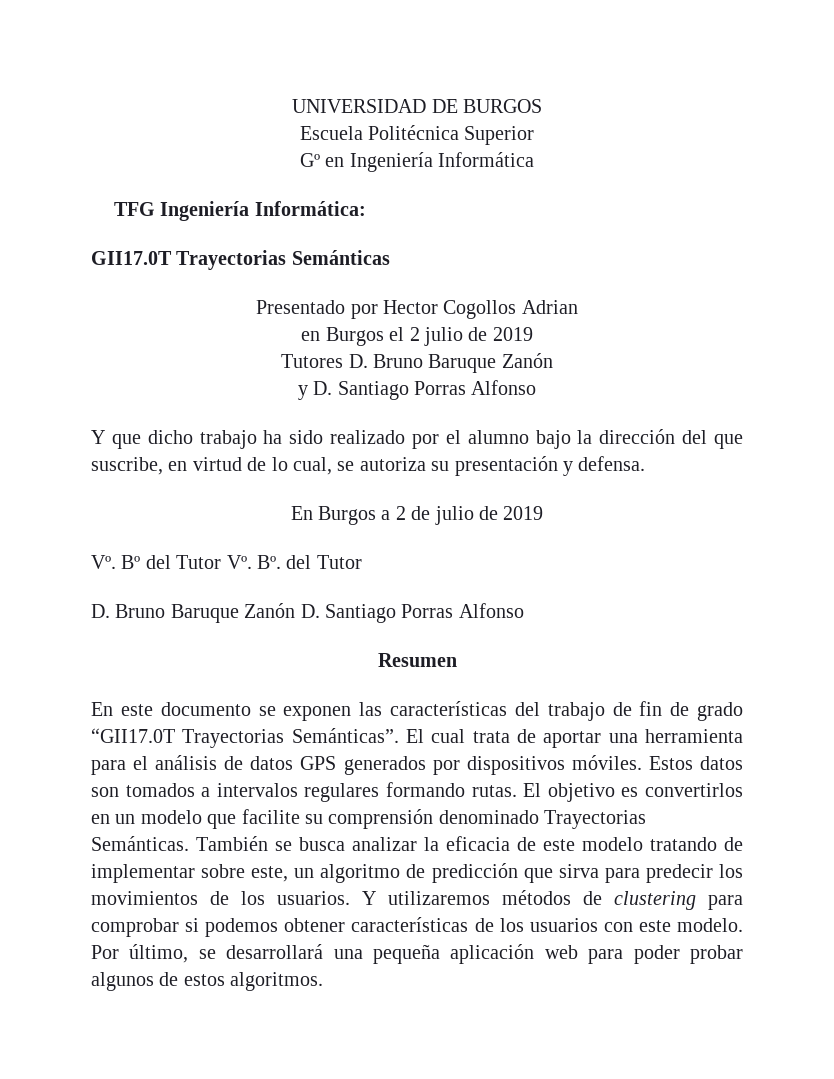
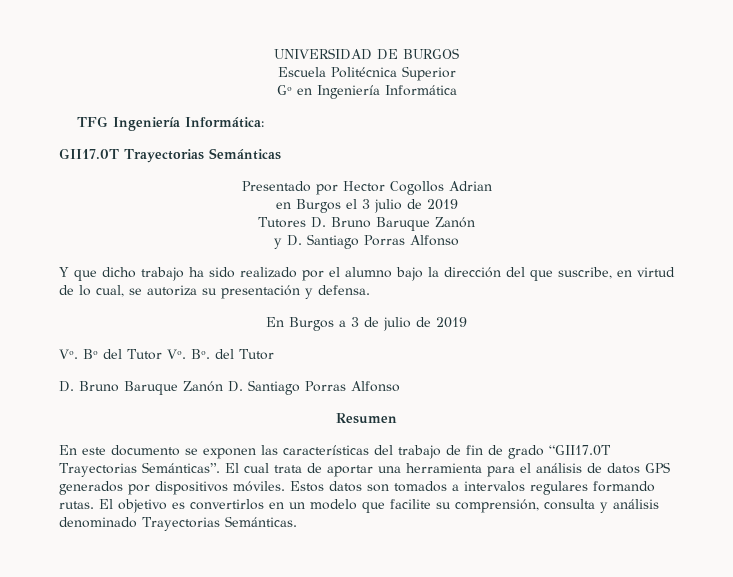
[409,327,420,341] 2 -> [361,199,370,209] 3
[395,506,406,520] 2 -> [351,317,359,327] 3
[328,809,647,829] [91,836,743,851] [91,863,744,883] [91,890,743,910] [91,917,744,937] [91,944,743,964] [91,972,324,991] comprensión denominado Trayectorias Semánticas. También se busca analizar la eficacia de este modelo tratando de implementar sobre este, un algoritmo de predicción que sirva para predecir los movimientos de los usuarios. Y utilizaremos métodos de clustering para comprobar si podemos obtener características de los usuarios con este modelo. Por último, se desarrollará una pequeña aplicación web para poder probar algunos de estos algoritmos. -> [455,499,659,513] [59,516,297,531] comprensión, consulta y análisis denominado Trayectorias Semánticas.

